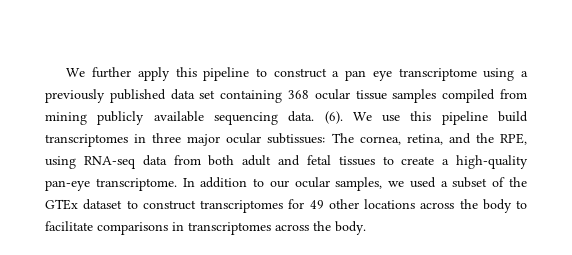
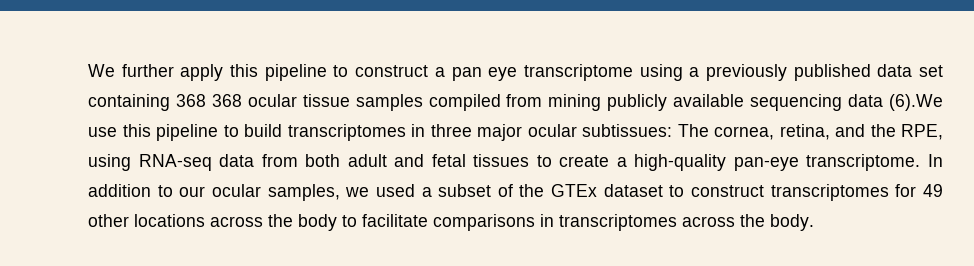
(309, 94) none -> [211,94,242,107] 368
[288,111,372,124] data. (6). We -> [848,94,943,111] data (6).We
(488, 118) none -> [223,125,239,137] to

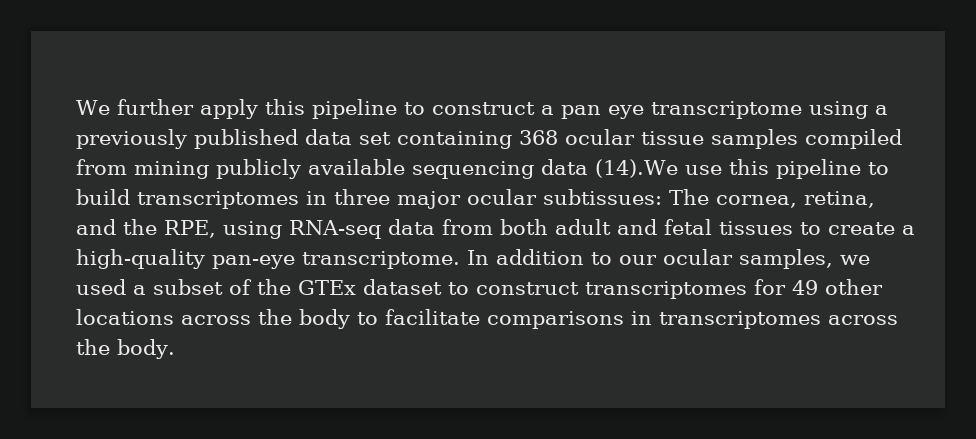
[211,94,242,107] 368 -> (558, 137) none
[888,94,943,111] (6).We -> [595,159,678,178] (14).We

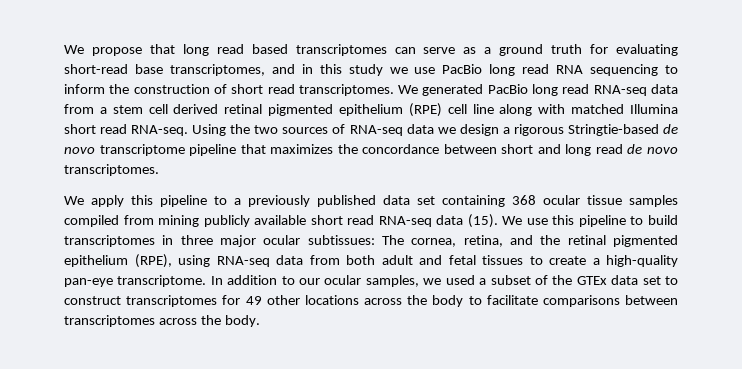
[76,99,868,119] We further apply this pipeline to construct a pan eye transcriptome using -> [64,44,679,56] [64,64,679,76] [64,84,678,96] [64,103,679,117] [64,124,678,136] [64,144,679,156] [64,164,159,176] [64,195,227,207] We propose that long read based transcriptomes can serve as a ground truth for evaluating short-read base transcriptomes, and in this study we use PacBio long read RNA sequencing to inform the construction of short read transcriptomes. We generated PacBio long read RNA-seq data from a stem cell derived retinal pigmented epithelium (RPE) cell line along with matched Illumina short read RNA-seq. Using the two sources of RNA-seq data we design a rigorous Stringtie-based de novo transcriptome pipeline that maximizes the concordance between short and long read de novo transcriptomes. // We apply this pipeline to
[412,159,678,179] sequencing data (14).We -> [310,214,523,228] short read RNA-seq data (15). We
[164,220,216,238] RPE, -> [567,235,678,247] [64,254,172,268] retinal pigmented epithelium (RPE),
[363,279,442,295] dataset -> [611,275,661,285] data set
[631,311,652,325] in -> [625,295,678,305] between

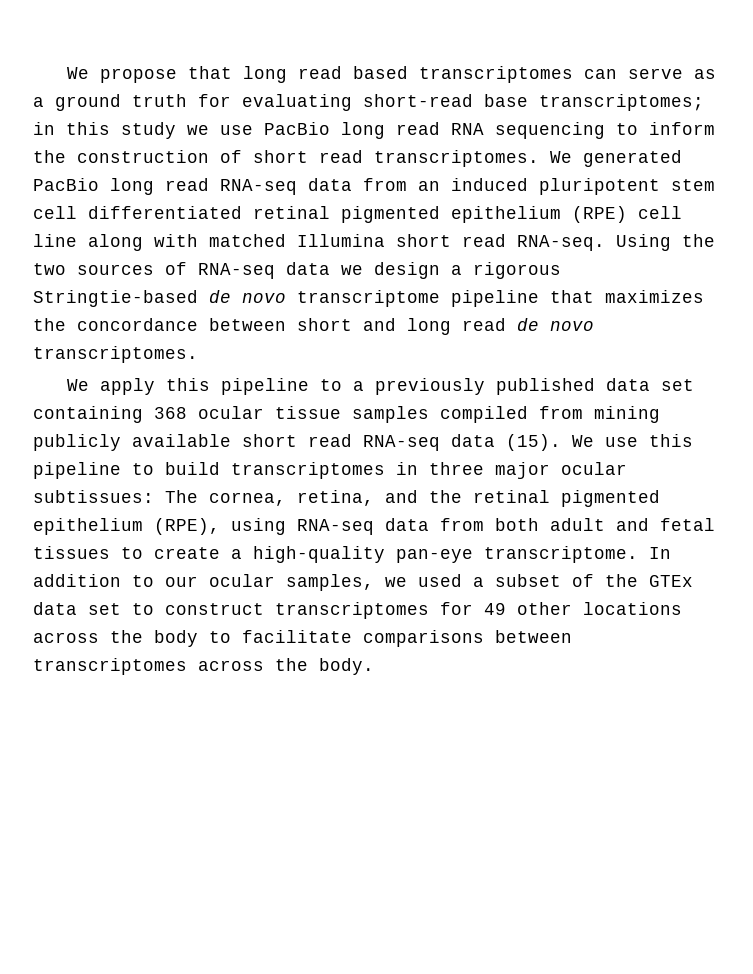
[169,64,295,76] transcriptomes, and -> [539,94,704,111] transcriptomes;
[99,107,107,114] a -> [418,178,660,195] an induced pluripotent
[173,104,219,114] derived -> [88,206,242,219] differentiated

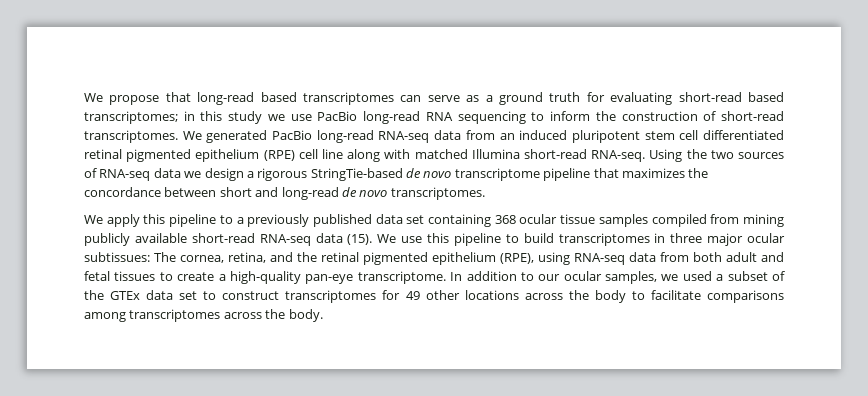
[242,66,342,83] long read -> [197,92,255,105] long-read
[484,94,528,107] base -> [747,92,784,102] based
[341,122,440,139] long read -> [363,111,421,124] long-read
[253,150,363,163] short read -> [721,111,785,121] short-read
[110,178,209,195] long read -> [316,130,374,143] long-read
[396,234,506,247] short read -> [524,149,587,159] short-read
[33,290,198,307] Stringtie-based -> [310,168,403,181] StringTie-based
[407,318,506,335] long read -> [281,187,339,200] long-read
[242,434,352,447] short read -> [191,233,255,243] short-read
[495,630,572,643] between -> [84,312,126,322] among

